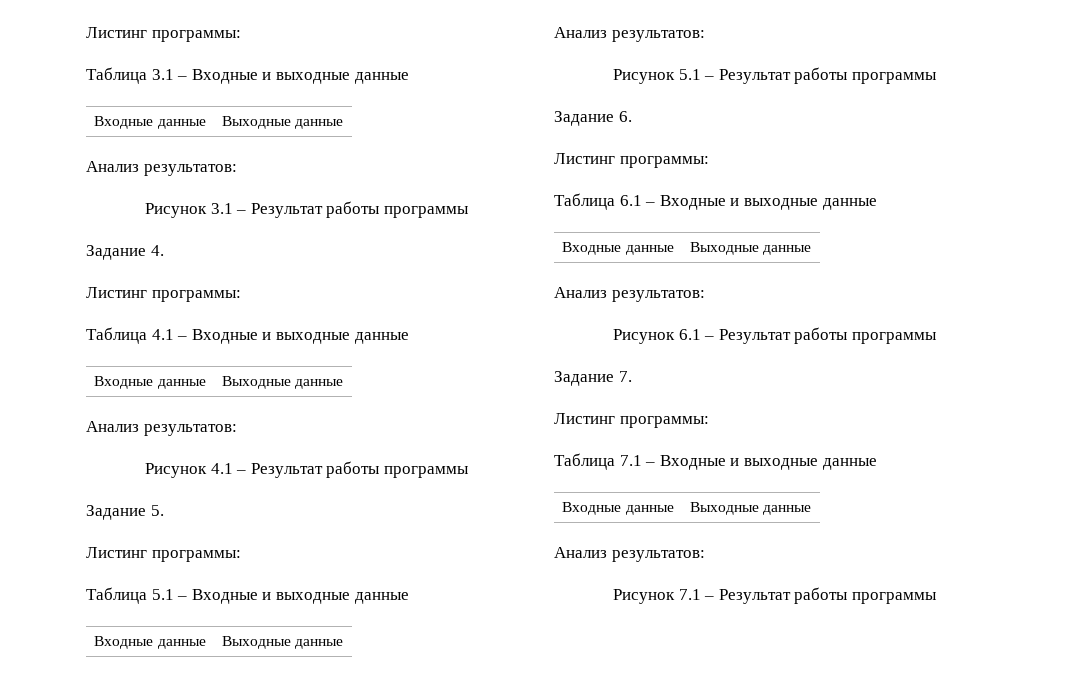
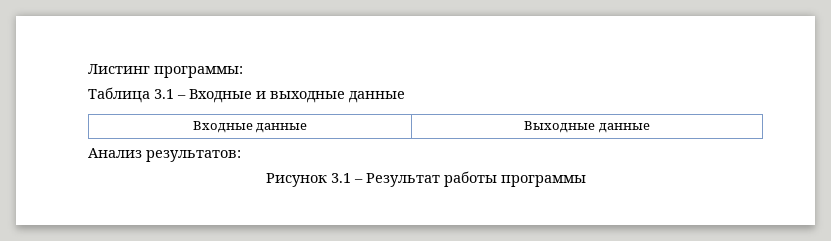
[86,245,164,260] [86,287,241,302] [86,327,409,344] [94,376,206,389] [221,376,344,389] [86,421,237,436] [145,461,469,478] [86,505,164,520] [86,547,241,562] [86,587,409,604] [94,636,206,649] [221,636,344,649] [554,27,705,42] [613,67,937,84] [554,111,632,126] [554,153,709,168] [554,193,877,210] [562,242,674,255] [689,242,812,255] [554,287,705,302] [613,327,937,344] [554,371,632,386] [554,413,709,428] [554,453,877,470] [562,502,674,515] [689,502,812,515] [554,547,705,562] [613,587,937,604] // Задание 4. // Листинг программы: // Таблица 4.1 – Входные и выходные данные // Входные данные | Выходные данные // Анализ результатов: // Рисунок 4.1 – Результат работы программы // Задание 5. // Листинг программы: // Таблица 5.1 – Входные и выходные данные // Входные данные | Выходные данные // Анализ результатов: // Рисунок 5.1 – Результат работы программы // Задание 6. // Листинг программы: // Таблица 6.1 – Входные и выходные данные // Входные данные | Выходные данные // Анализ результатов: // Рисунок 6.1 – Результат работы программы // Задание 7. // Листинг программы: // Таблица 7.1 – Входные и выходные данные // Входные данные | Выходные данные // Анализ результатов: // Рисунок 7.1 – Результат работы программы -> (586, 181) none

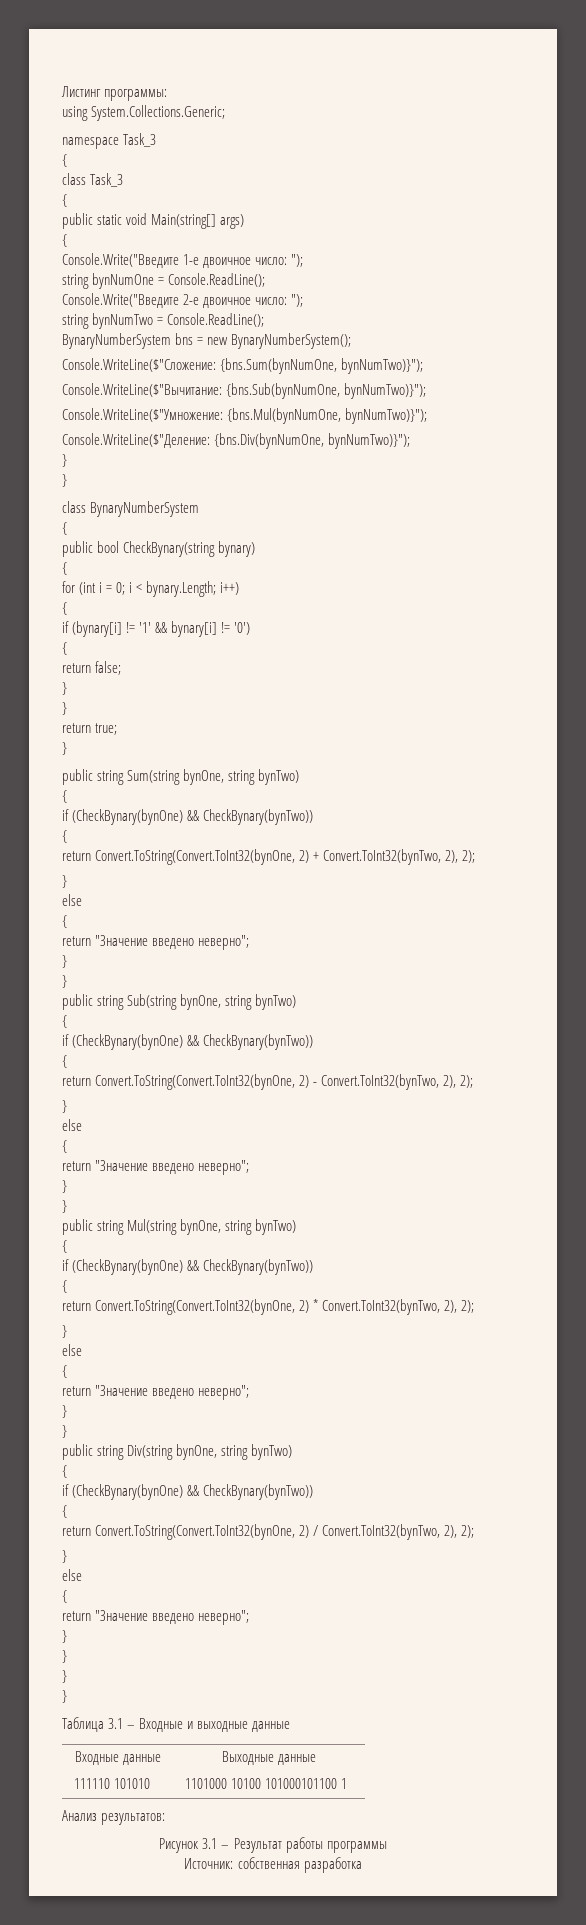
(243, 72) none -> [62,105,226,121] [62,133,157,149] [62,154,67,167] [62,173,124,187] [62,194,67,207] [62,213,245,229] [62,234,67,247] [62,253,304,268] [62,273,266,289] [62,293,304,308] [62,313,265,329] [62,333,352,349] [62,358,424,374] [62,383,427,399] [62,408,428,424] [62,433,411,449] [62,454,67,467] [62,474,67,487] [62,501,200,517] [62,522,67,535] [62,541,256,557] [62,562,67,575] [62,581,240,597] [62,602,67,615] [62,621,251,637] [62,642,67,655] [62,661,122,675] [62,682,67,695] [62,702,67,715] [62,723,118,735] [62,742,67,755] [62,769,300,785] [62,790,67,803] [62,809,314,825] [62,830,67,843] [62,849,476,865] [62,875,67,888] [62,894,82,906] [62,915,67,928] [62,935,250,950] [62,955,67,968] [62,975,67,988] [62,994,297,1010] [62,1015,67,1028] [62,1034,314,1050] [62,1055,67,1068] [62,1074,474,1090] [62,1100,67,1113] [62,1119,82,1131] [62,1140,67,1153] [62,1160,250,1175] [62,1180,67,1193] [62,1200,67,1213] [62,1219,297,1235] [62,1240,67,1253] [62,1259,314,1275] [62,1280,67,1293] [62,1299,475,1315] [62,1325,67,1338] [62,1344,82,1356] [62,1365,67,1378] [62,1385,250,1400] [62,1405,67,1418] [62,1425,67,1438] [62,1444,293,1460] [62,1465,67,1478] [62,1484,314,1500] [62,1505,67,1518] [62,1524,475,1540] [62,1550,67,1563] [62,1569,82,1581] [62,1590,67,1603] [62,1610,250,1625] [62,1630,67,1643] [62,1650,67,1663] [62,1670,67,1683] [62,1690,67,1703] // using System.Collections.Generic; // namespace Task_3 // { // class Task_3 // { // public static void Main(string[] args) // { // Console.Write("Введите 1-е двоичное число: "); // string bynNumOne = Console.ReadLine(); // Console.Write("Введите 2-е двоичное число: "); // string bynNumTwo = Console.ReadLine(); // BynaryNumberSystem bns = new BynaryNumberSystem(); // Console.WriteLine($"Cложение: {bns.Sum(bynNumOne, bynNumTwo)}"); // Console.WriteLine($"Вычитание: {bns.Sub(bynNumOne, bynNumTwo)}"); // Console.WriteLine($"Умножение: {bns.Mul(bynNumOne, bynNumTwo)}"); // Console.WriteLine($"Деление: {bns.Div(bynNumOne, bynNumTwo)}"); // } // } // class BynaryNumberSystem // { // public bool CheckBynary(string bynary) // { // for (int i = 0; i < bynary.Length; i++) // { // if (bynary[i] != '1' && bynary[i] != '0') // { // return false; // } // } // return true; // } // public string Sum(string bynOne, string bynTwo) // { // if (CheckBynary(bynOne) && CheckBynary(bynTwo)) // { // return Convert.ToString(Convert.ToInt32(bynOne, 2) + Convert.ToInt32(bynTwo, 2), 2); // } // else // { // return "Значение введено неверно"; // } // } // public string Sub(string bynOne, string bynTwo) // { // if (CheckBynary(bynOne) && CheckBynary(bynTwo)) // { // return Convert.ToString(Convert.ToInt32(bynOne, 2) - Convert.ToInt32(bynTwo, 2), 2); // } // else // { // return "Значение введено неверно"; // } // } // public string Mul(string bynOne, string bynTwo) // { // if (CheckBynary(bynOne) && CheckBynary(bynTwo)) // { // return Convert.ToString(Convert.ToInt32(bynOne, 2) * Convert.ToInt32(bynTwo, 2), 2); // } // else // { // return "Значение введено неверно"; // } // } // public string Div(string bynOne, string bynTwo) // { // if (CheckBynary(bynOne) && CheckBynary(bynTwo)) // { // return Convert.ToString(Convert.ToInt32(bynOne, 2) / Convert.ToInt32(bynTwo, 2), 2); // } // else // { // return "Значение введено неверно"; // } // } // } // }
(650, 128) none -> [73,1778,150,1789] [184,1778,347,1789] // 111110 101010 | 1101000 10100 101000101100 1
(586, 181) none -> [184,1857,362,1873] // Источник: собственная разработка

